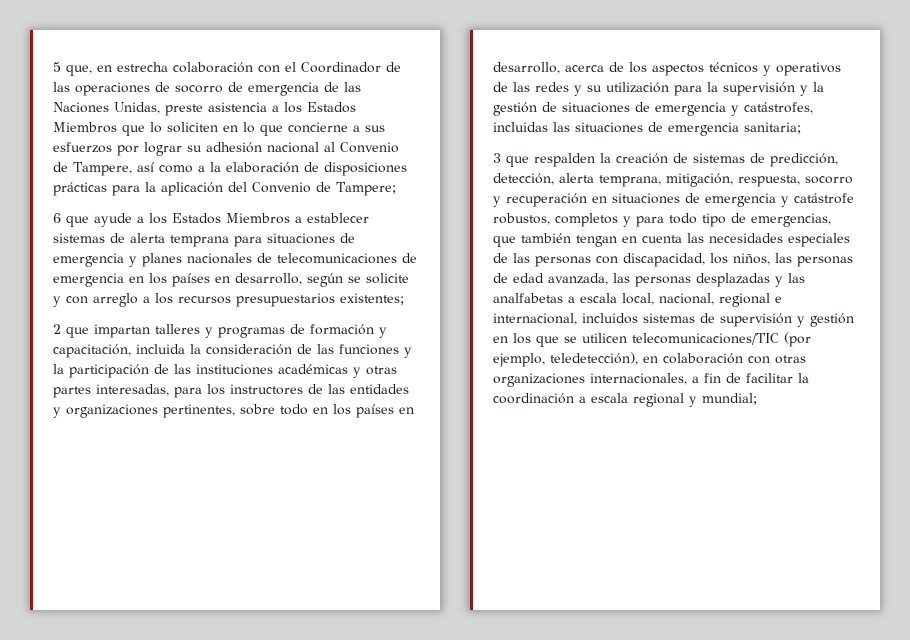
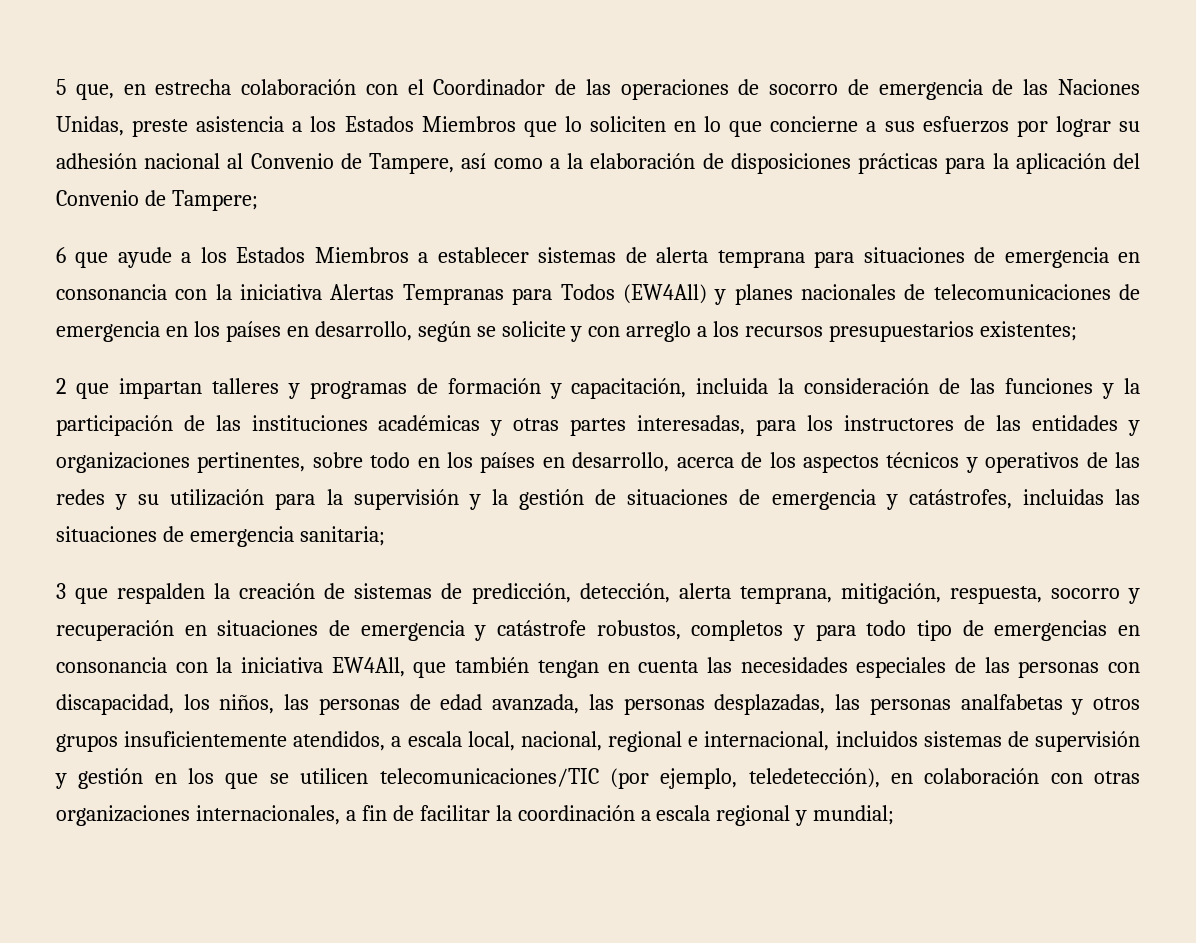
(124, 260) none -> [1118,252,1141,263] [56,284,707,305] en consonancia con la iniciativa Alertas Tempranas para Todos (EW4All)
[751,213,831,227] emergencias, -> [994,620,1140,641] [56,657,405,677] emergencias en consonancia con la iniciativa EW4All,
[696,273,805,287] [493,293,563,303] desplazadas y las analfabetas -> [714,694,1141,715] [56,731,386,752] desplazadas, las personas analfabetas y otros grupos insuficientemente atendidos,

